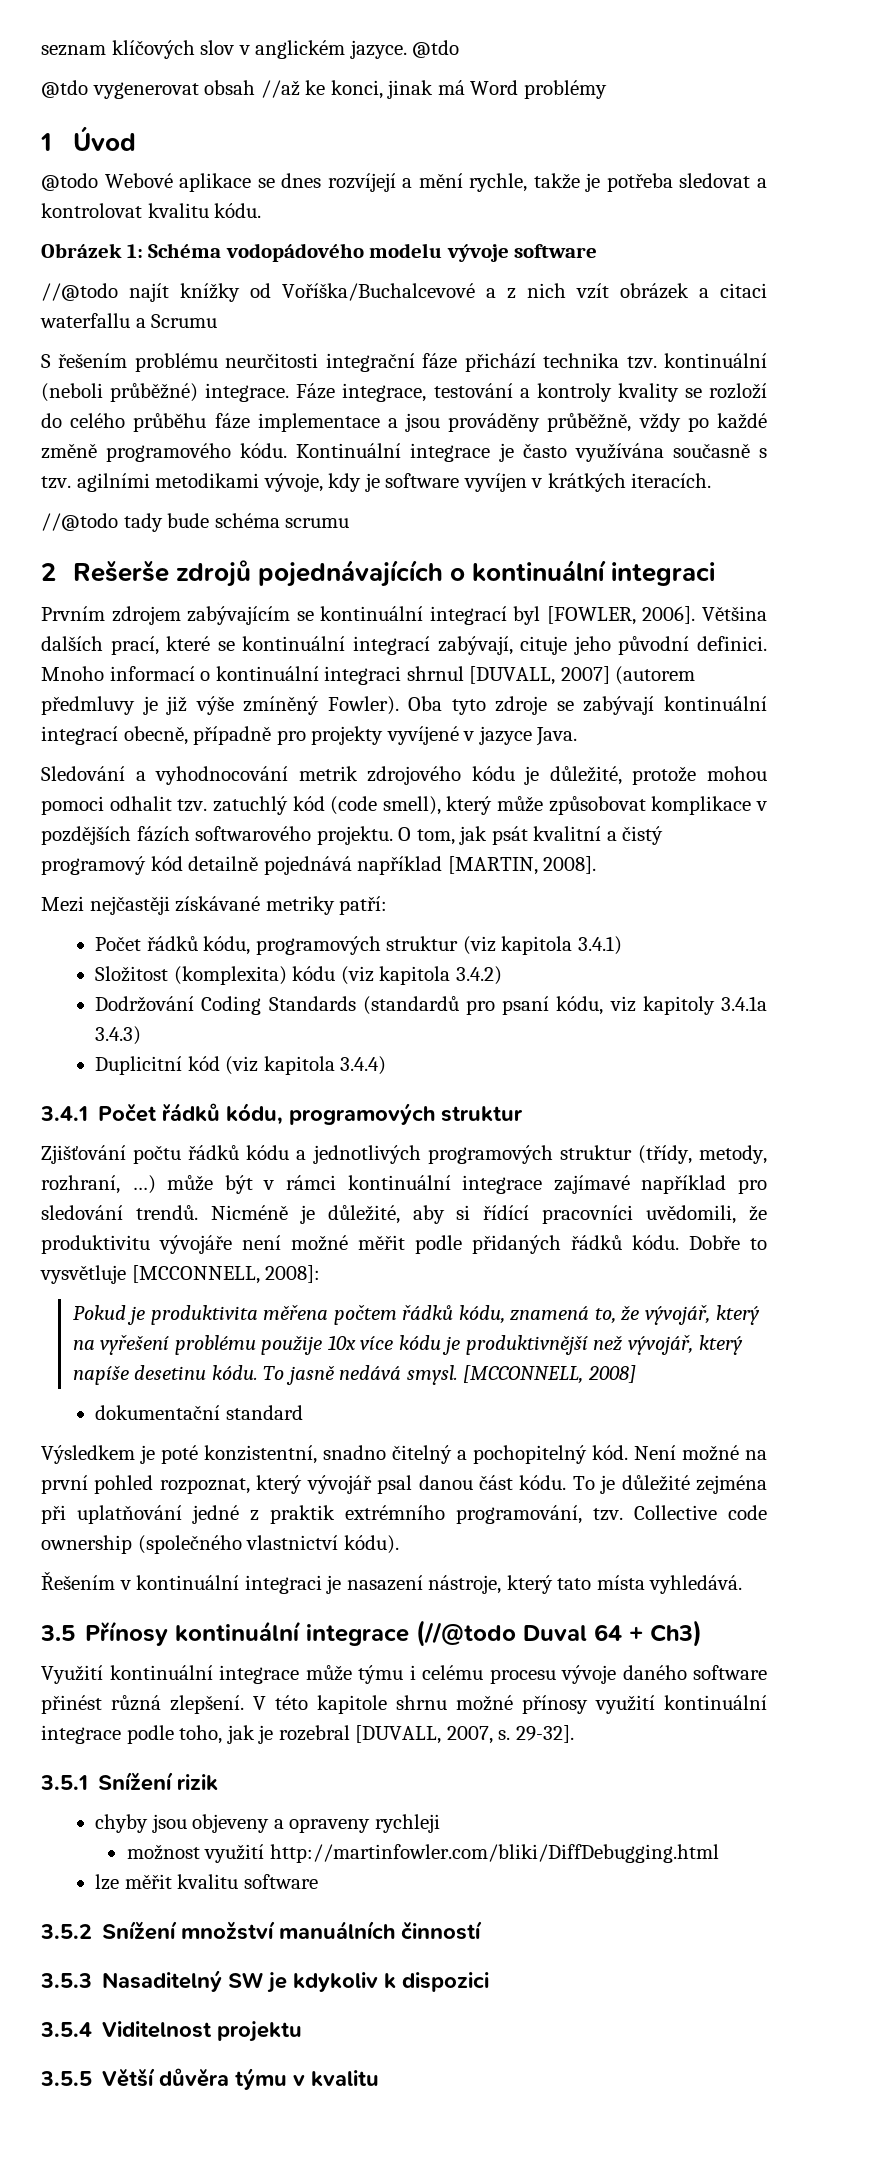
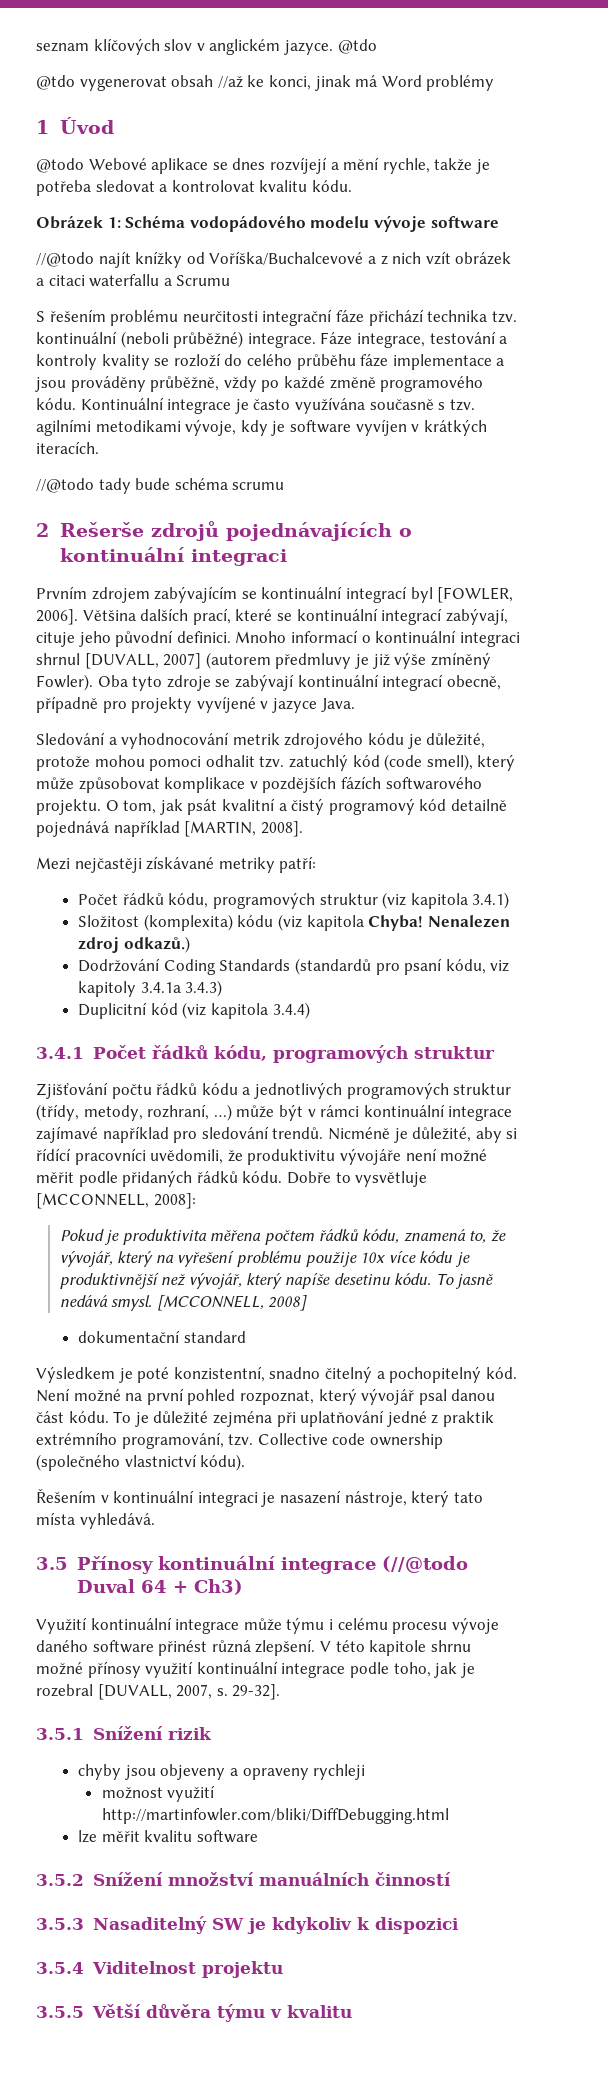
[455,966,502,985] 3.4.2) -> [368,915,510,931] [78,936,190,953] Chyba! Nenalezen zdroj odkazů.)

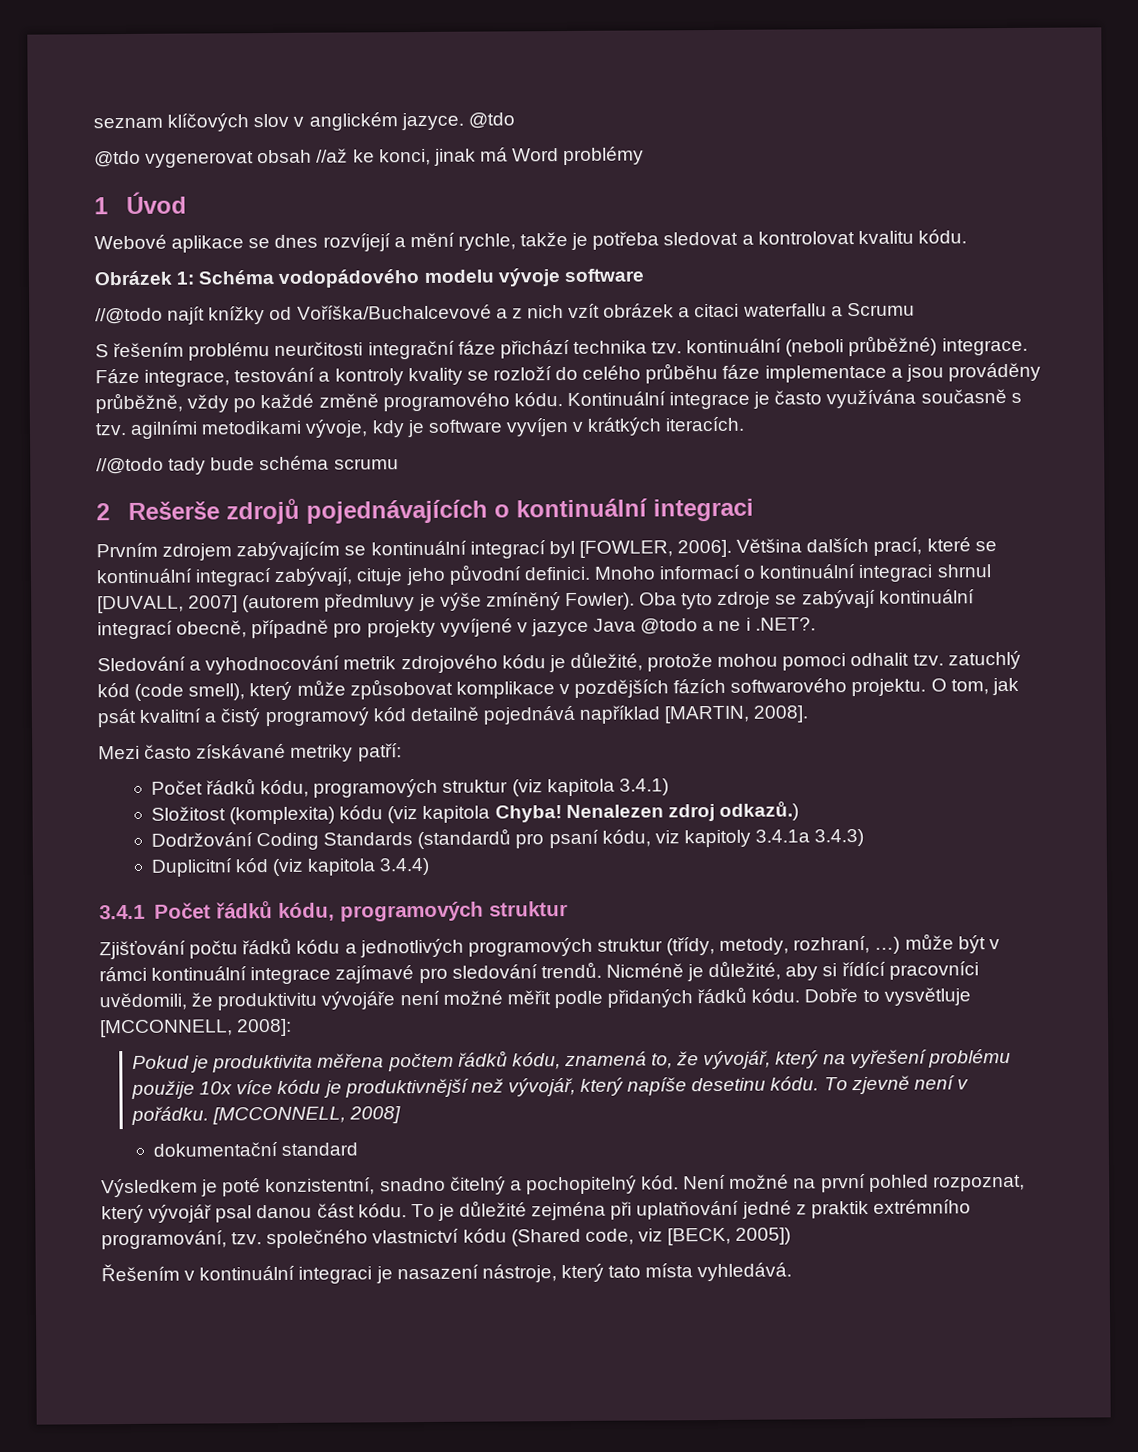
[36,158,84,173] @todo -> (188, 203) none
[372,654,390,669] již -> (436, 602) none
[320,698,355,712] Java. -> [593,617,816,635] Java @todo a ne i .NET?.
[74,858,142,873] nejčastěji -> [144,744,193,759] často
[102,1126,169,1143] například -> (415, 974) none
[455,1274,495,1289] [59,1295,153,1311] jasně nedává smysl. -> [850,1075,969,1095] [131,1106,210,1125] zjevně není v pořádku.
[257,1433,443,1449] [36,1454,246,1471] Collective code ownership (společného vlastnictví kódu). -> [266,1227,792,1249] společného vlastnictví kódu (Shared code, viz [BECK, 2005])
[36,1556,468,1574] [76,1579,243,1595] [36,1617,499,1634] [36,1639,471,1656] [36,1661,475,1678] [36,1684,281,1700] [36,1726,212,1740] [78,1764,366,1780] [101,1785,216,1802] [101,1808,449,1824] [78,1830,259,1843] [36,1872,451,1886] [36,1916,459,1934] [36,1961,283,1978] [36,2004,353,2022] // 3.5 Přínosy kontinuální integrace (//@todo Duval 64 + Ch3) // Využití kontinuální integrace může týmu i celému procesu vývoje daného software přinést různá zlepšení. V této kapitole shrnu možné přínosy využití kontinuální integrace podle toho, jak je rozebral [DUVALL, 2007, s. 29-32]. // 3.5.1 Snížení rizik // chyby jsou objeveny a opraveny rychleji // možnost využití http://martinfowler.com/bliki/DiffDebugging.html // lze měřit kvalitu software // 3.5.2 Snížení množství manuálních činností // 3.5.3 Nasaditelný SW je kdykoliv k dispozici // 3.5.4 Viditelnost projektu // 3.5.5 Větší důvěra týmu v kvalitu -> (793, 1272) none

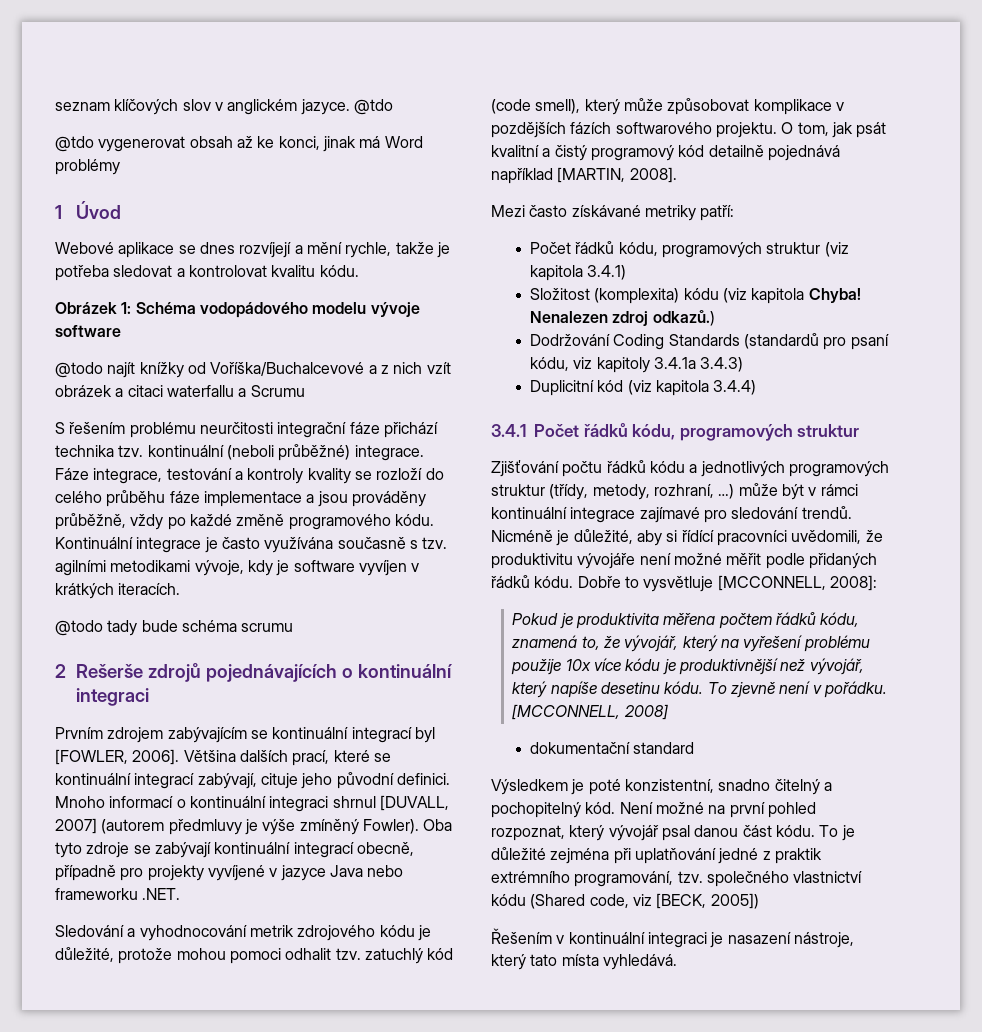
[316,148,349,163] //až -> [236,136,253,148] až
[95,307,163,325] //@todo -> [55,362,103,378] @todo
[96,457,164,475] //@todo -> [55,620,103,636] @todo
[640,617,816,635] @todo a ne i .NET?. -> [367,865,404,877] [55,888,181,900] nebo frameworku .NET.

